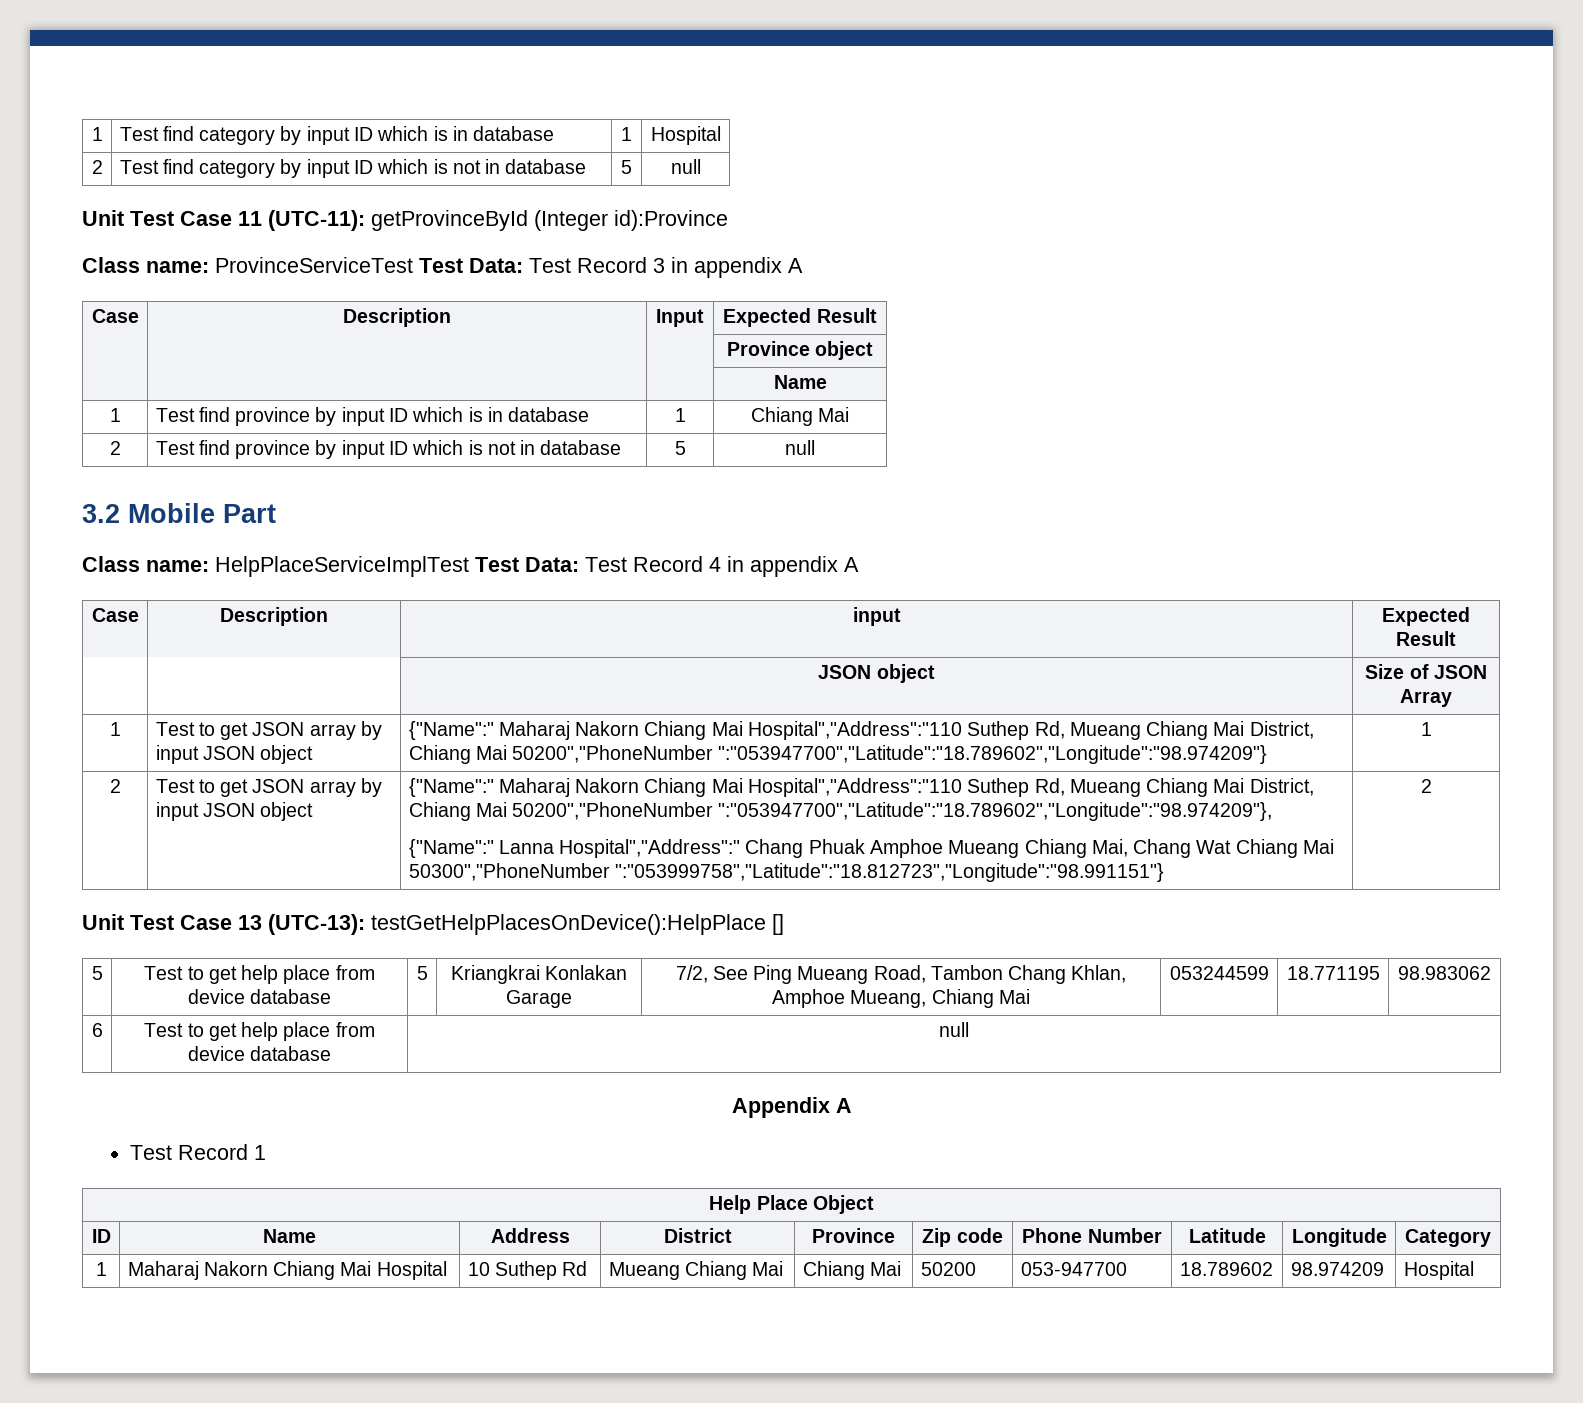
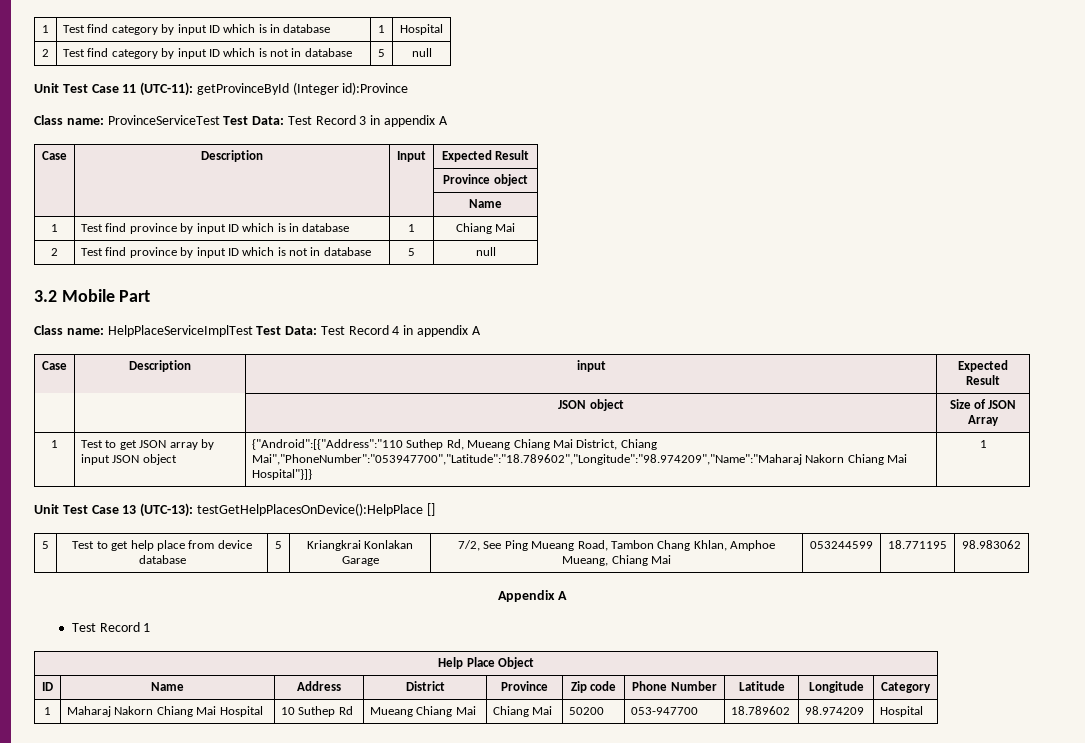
[408,721,1314,740] [408,745,1268,764] [1420,722,1432,736] [109,779,121,793] [155,778,382,797] [155,802,314,821] [408,778,1314,797] [408,802,1273,821] [408,839,1334,858] [408,863,1164,882] [1420,779,1432,793] {"Name":" Maharaj Nakorn Chiang Mai Hospital","Address":"110 Suthep Rd, Mueang Chiang Mai District, Chiang Mai 50200","PhoneNumber ":"053947700","Latitude":"18.789602","Longitude":"98.974209"} | 1 // 2 | Test to get JSON array by input JSON object | {"Name":" Maharaj Nakorn Chiang Mai Hospital","Address":"110 Suthep Rd, Mueang Chiang Mai District, Chiang Mai 50200","PhoneNumber ":"053947700","Latitude":"18.789602","Longitude":"98.974209"}, // {"Name":" Lanna Hospital","Address":" Chang Phuak Amphoe Mueang Chiang Mai, Chang Wat Chiang Mai 50300","PhoneNumber ":"053999758","Latitude":"18.812723","Longitude":"98.991151"} | 2 -> [252,439,657,450] [252,454,908,465] [252,469,313,480] [979,440,987,448] {"Android":[{"Address":"110 Suthep Rd, Mueang Chiang Mai District, Chiang Mai","PhoneNumber":"053947700","Latitude":"18.789602","Longitude":"98.974209","Name":"Maharaj Nakorn Chiang Mai Hospital"}]} | 1
[91,1023,103,1037] [144,1022,375,1041] [187,1046,332,1061] [939,1022,969,1037] // 6 | Test to get help place from device database | null -> (1021, 544) none

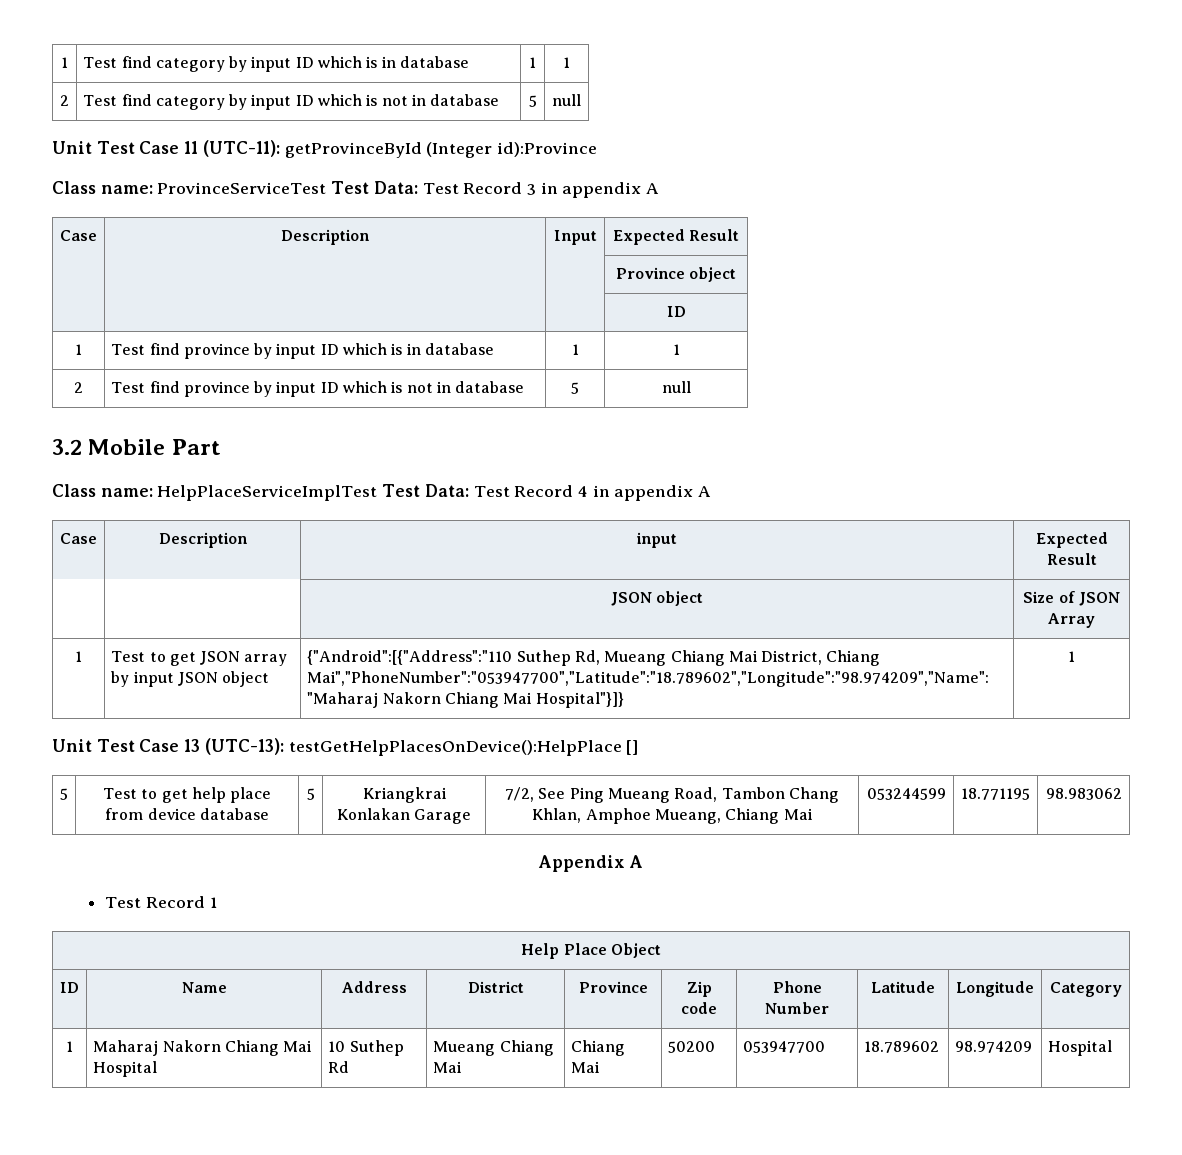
[400,24,443,35] Hospital -> [563,57,570,68] 1
[469,199,502,208] Name -> [666,306,686,317] ID
[455,223,516,234] Chiang Mai -> [672,344,680,355] 1
[631,707,699,715] 053-947700 -> [743,1041,826,1053] 053947700

